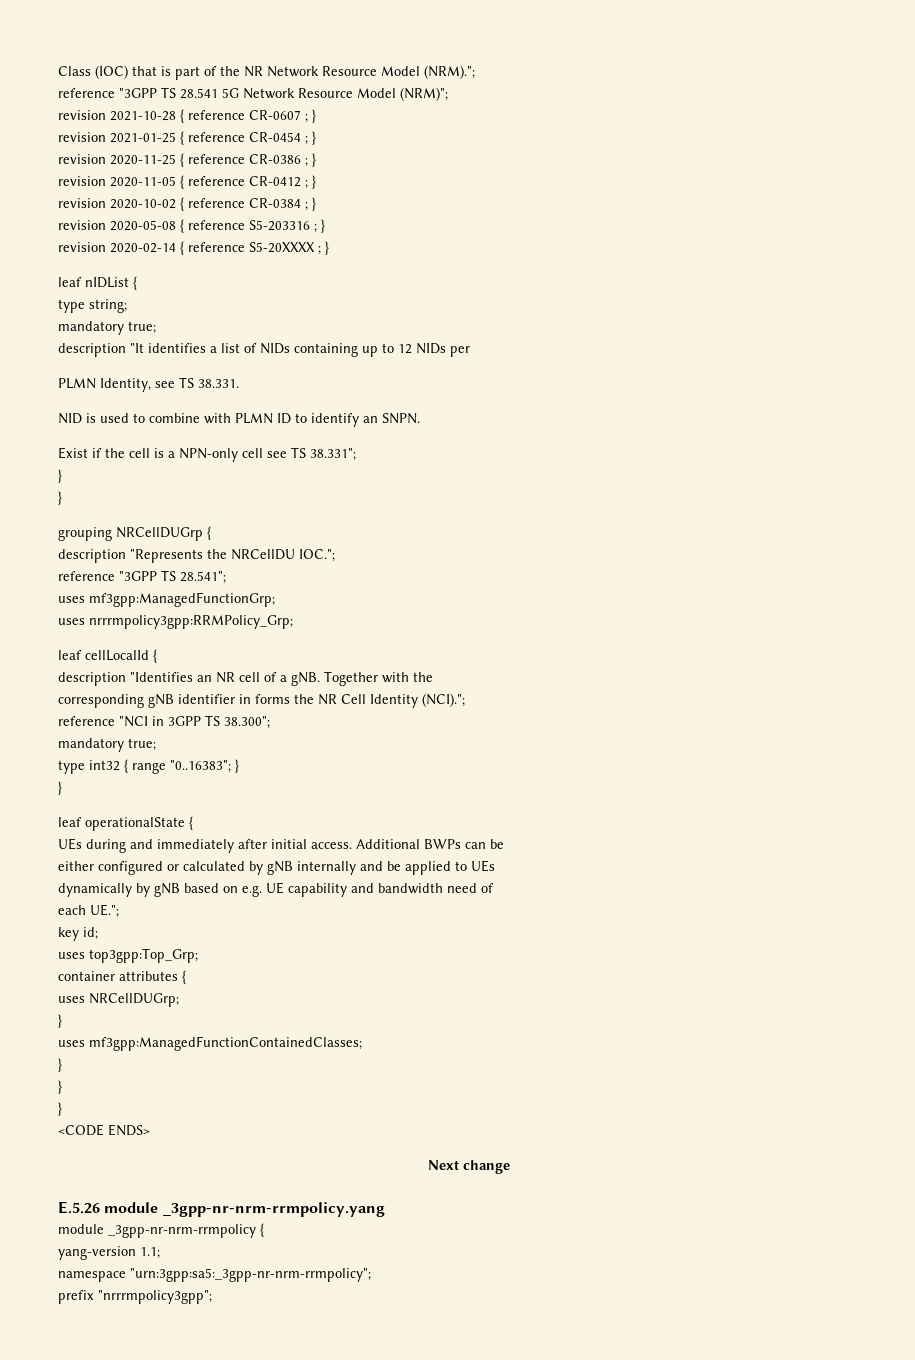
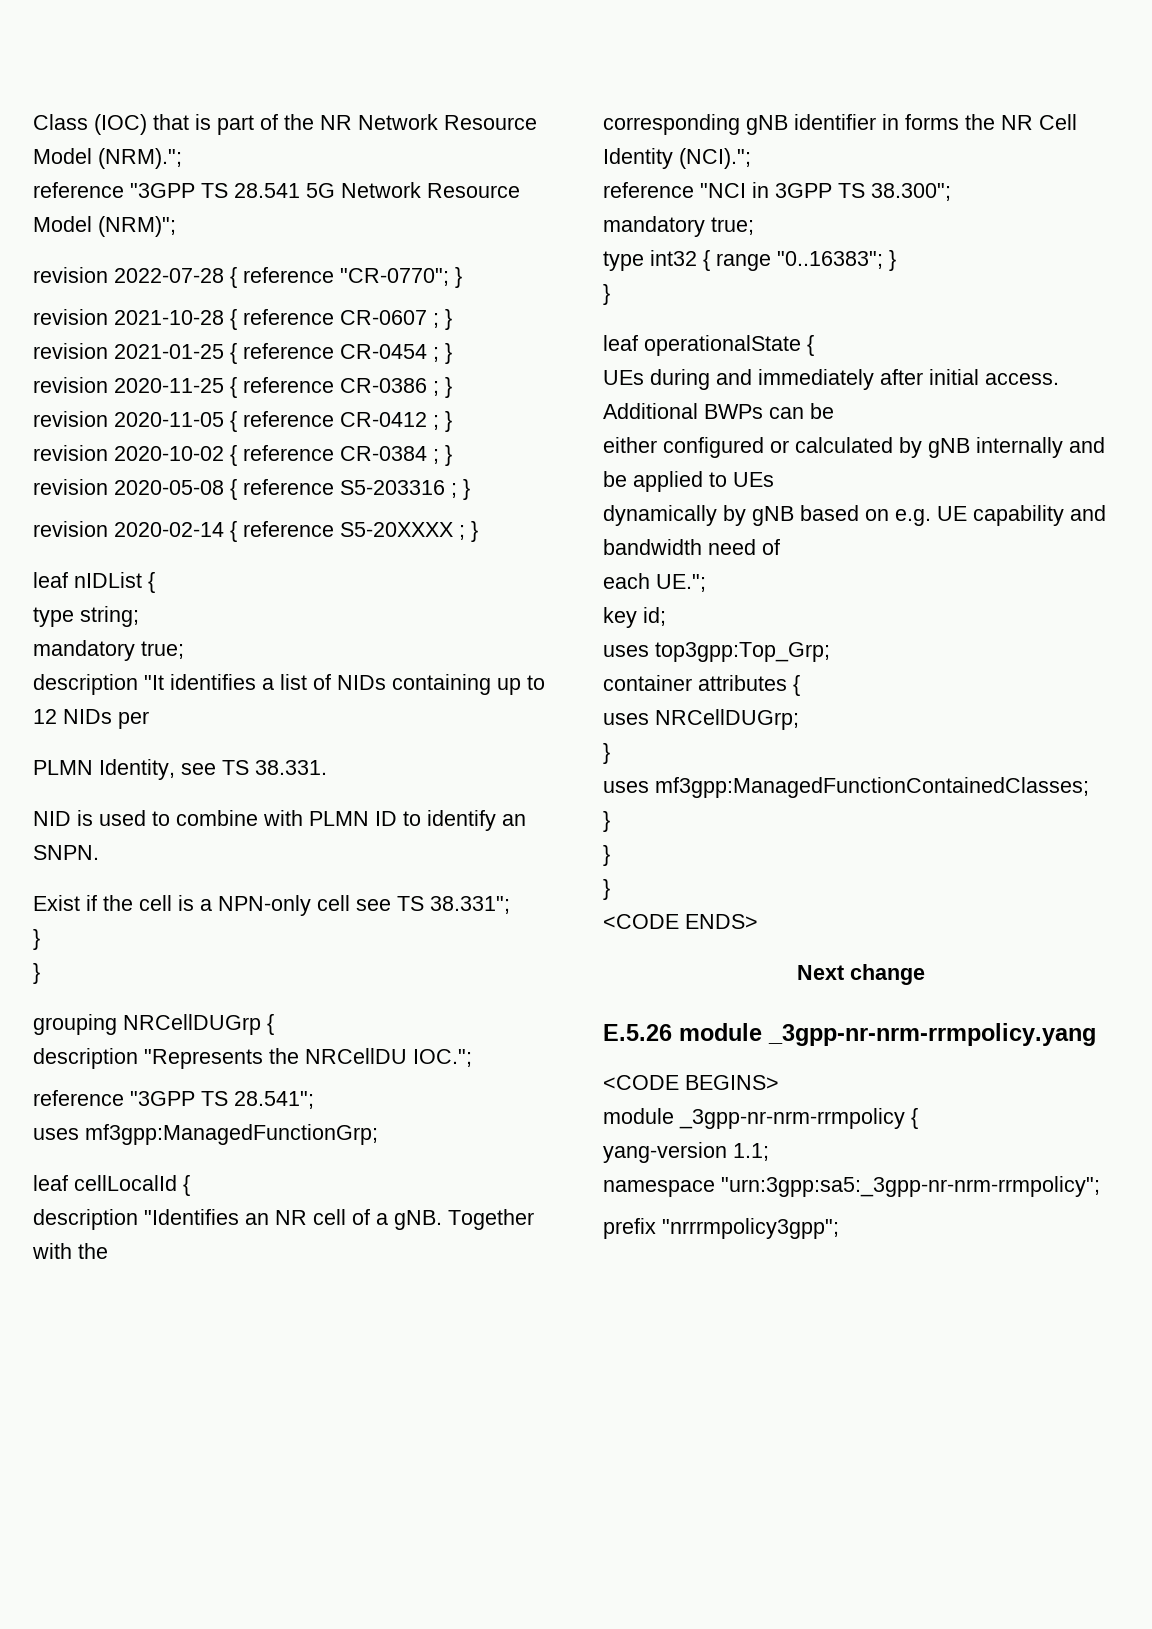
(448, 94) none -> [33,267,462,288] // revision 2022-07-28 { reference "CR-0770"; }
[58,615,293,629] // uses nrrrmpolicy3gpp:RRMPolicy_Grp; -> (378, 1134) none
(385, 1209) none -> [603,1075,779,1090] // <CODE BEGINS>

